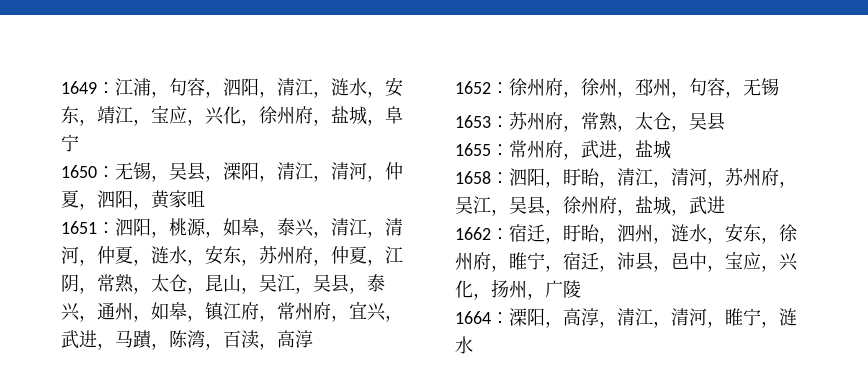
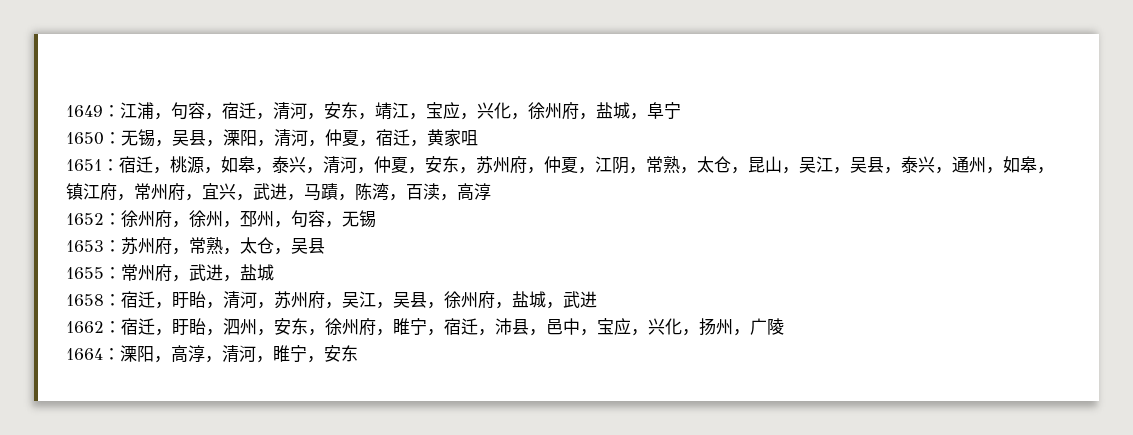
[223,78,367,98] 泗阳，清江，涟水 -> [222,102,307,120] 宿迁，清河
[295,162,403,182] [61,190,133,210] 江，清河，仲夏，泗阳 -> [291,129,410,147] 河，仲夏，宿迁
[115,218,151,236] 泗阳 -> [119,156,153,173] 宿迁
[349,218,403,238] [61,246,205,266] 江，清河，仲夏，涟水， -> [340,156,425,174] 河，仲夏，
[509,168,545,186] 泗阳 -> [121,291,155,308] 宿迁
[635,168,689,188] 江，清 -> (240, 300) none
[671,224,725,244] 涟水， -> (274, 332) none
[635,308,689,328] 江，清 -> (239, 354) none
[779,308,797,326] [455,336,473,354] 涟水 -> [324,345,358,362] 安东

